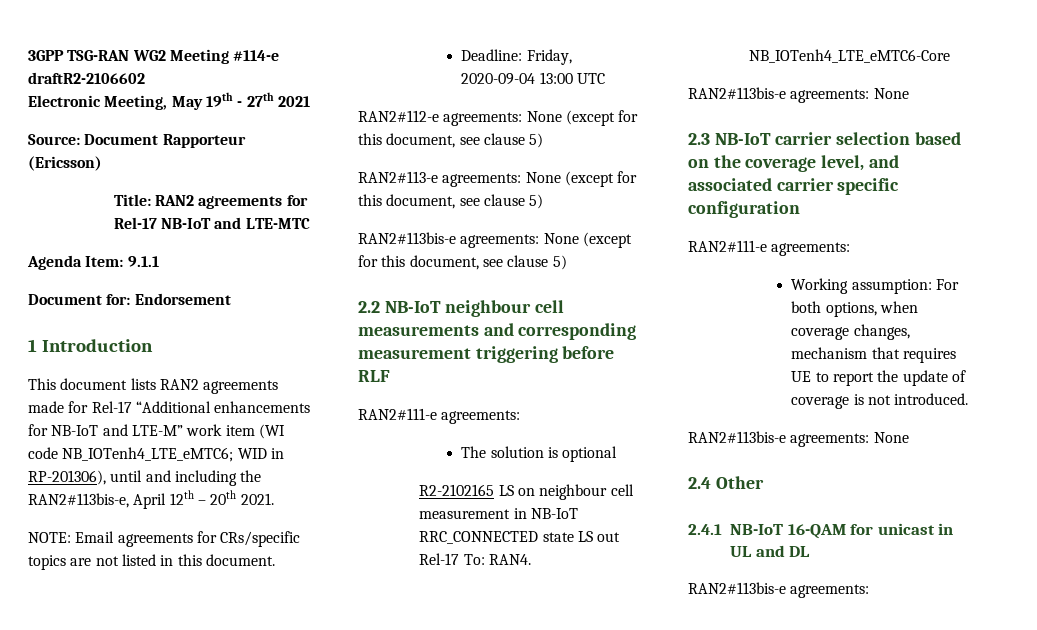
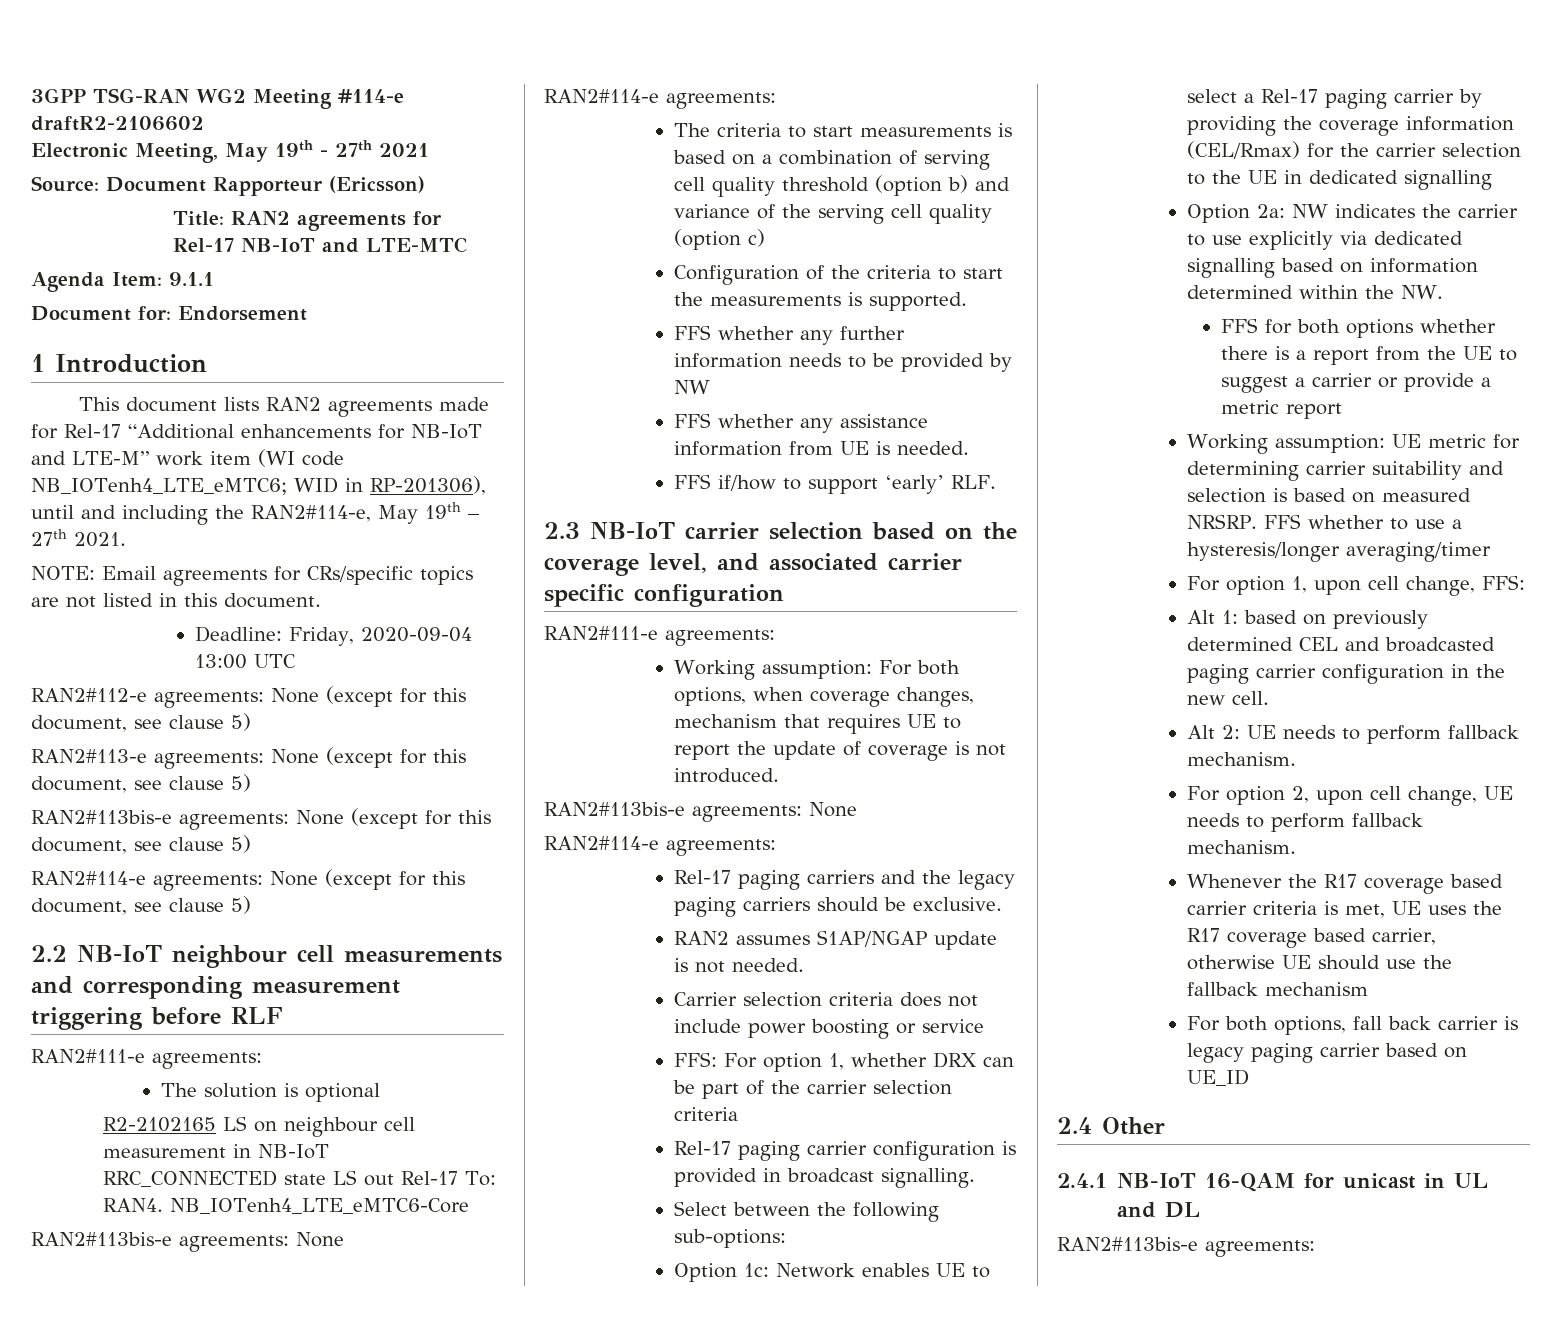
[28,490,237,509] RAN2#113bis-e, April 12th – 20th -> [251,502,479,524] [31,529,67,546] RAN2#114-e, May 19th – 27th
(567, 262) none -> [31,869,465,891] [31,896,251,915] // RAN2#114-e agreements: None (except for this document, see clause 5)
(909, 93) none -> [544,89,776,109] [674,123,1013,138] [673,150,991,170] [674,175,1011,197] [674,204,993,224] [674,229,766,250] [674,265,1004,285] [674,292,968,311] [674,325,906,345] [674,353,1013,372] [674,380,711,394] [674,413,929,433] [674,441,970,456] [674,474,997,494] // RAN2#114-e agreements: // The criteria to start measurements is based on a combination of serving cell quality threshold (option b) and variance of the serving cell quality (option c) // Configuration of the criteria to start the measurements is supported. // FFS whether any further information needs to be provided by NW // FFS whether any assistance information from UE is needed. // FFS if/how to support ‘early’ RLF.
(909, 437) none -> [544,836,776,856] [674,870,1016,890] [674,897,1003,917] [674,930,998,950] [674,958,805,973] [674,992,979,1007] [674,1019,985,1039] [674,1052,1015,1072] [673,1080,953,1099] [674,1107,739,1121] [674,1141,1017,1161] [674,1168,976,1188] [674,1201,940,1222] [674,1229,787,1248] [674,1263,991,1282] [1187,89,1483,109] [1187,116,1515,136] [1187,141,1522,159] [1187,170,1493,190] [1187,204,1519,223] [1187,231,1464,250] [1187,258,1479,278] [1187,285,1444,299] [1221,318,1497,338] [1221,346,1518,365] [1221,373,1492,393] [1221,400,1343,419] [1187,434,1521,454] [1187,461,1505,481] [1187,488,1472,503] [1187,514,1463,530] [1187,542,1492,562] [1187,575,1526,596] [1187,610,1429,629] [1187,637,1496,652] [1187,664,1506,684] [1187,691,1270,705] [1187,725,1520,744] [1187,752,1297,766] [1187,786,1514,806] [1187,813,1424,832] [1187,840,1297,854] [1187,874,1504,894] [1187,901,1503,918] [1187,928,1437,948] [1187,955,1453,970] [1187,982,1369,996] [1187,1016,1519,1035] [1187,1043,1468,1063] [1187,1069,1250,1086] // RAN2#114-e agreements: // Rel-17 paging carriers and the legacy paging carriers should be exclusive. // RAN2 assumes S1AP/NGAP update is not needed. // Carrier selection criteria does not include power boosting or service // FFS: For option 1, whether DRX can be part of the carrier selection criteria // Rel-17 paging carrier configuration is provided in broadcast signalling. // Select between the following sub-options: // Option 1c: Network enables UE to select a Rel-17 paging carrier by providing the coverage information (CEL/Rmax) for the carrier selection to the UE in dedicated signalling // Option 2a: NW indicates the carrier to use explicitly via dedicated signalling based on information determined within the NW. // FFS for both options whether there is a report from the UE to suggest a carrier or provide a metric report // Working assumption: UE metric for determining carrier suitability and selection is based on measured NRSRP. FFS whether to use a hysteresis/longer averaging/timer // For option 1, upon cell change, FFS: // Alt 1: based on previously determined CEL and broadcasted paging carrier configuration in the new cell. // Alt 2: UE needs to perform fallback mechanism. // For option 2, upon cell change, UE needs to perform fallback mechanism. // Whenever the R17 coverage based carrier criteria is met, UE uses the R17 coverage based carrier, otherwise UE should use the fallback mechanism // For both options, fall back carrier is legacy paging carrier based on UE_ID

